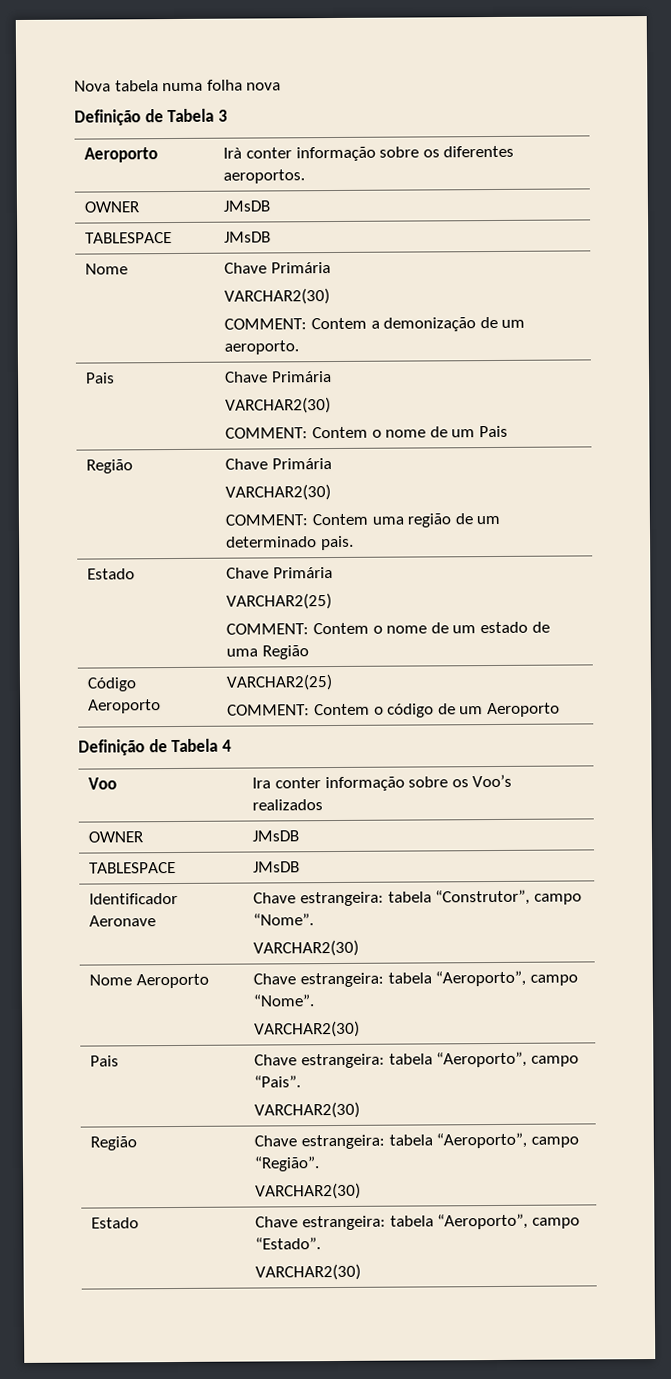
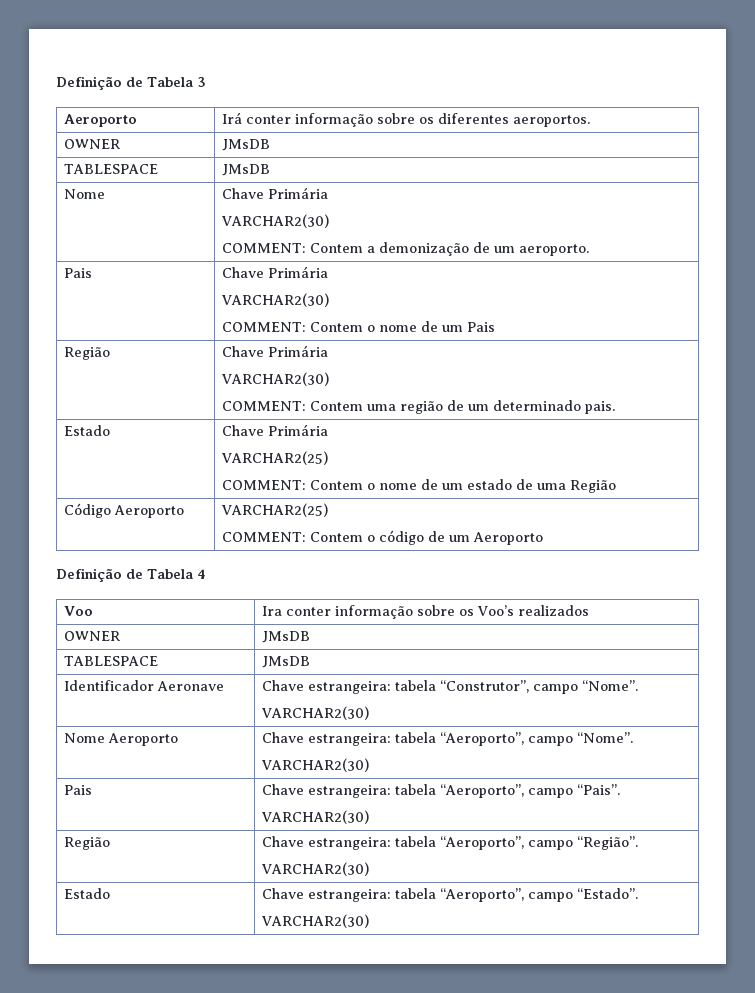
[74,79,282,92] Nova tabela numa folha nova // -> (56, 83) none
[223,147,243,159] Irà -> [221,112,242,124] Irá

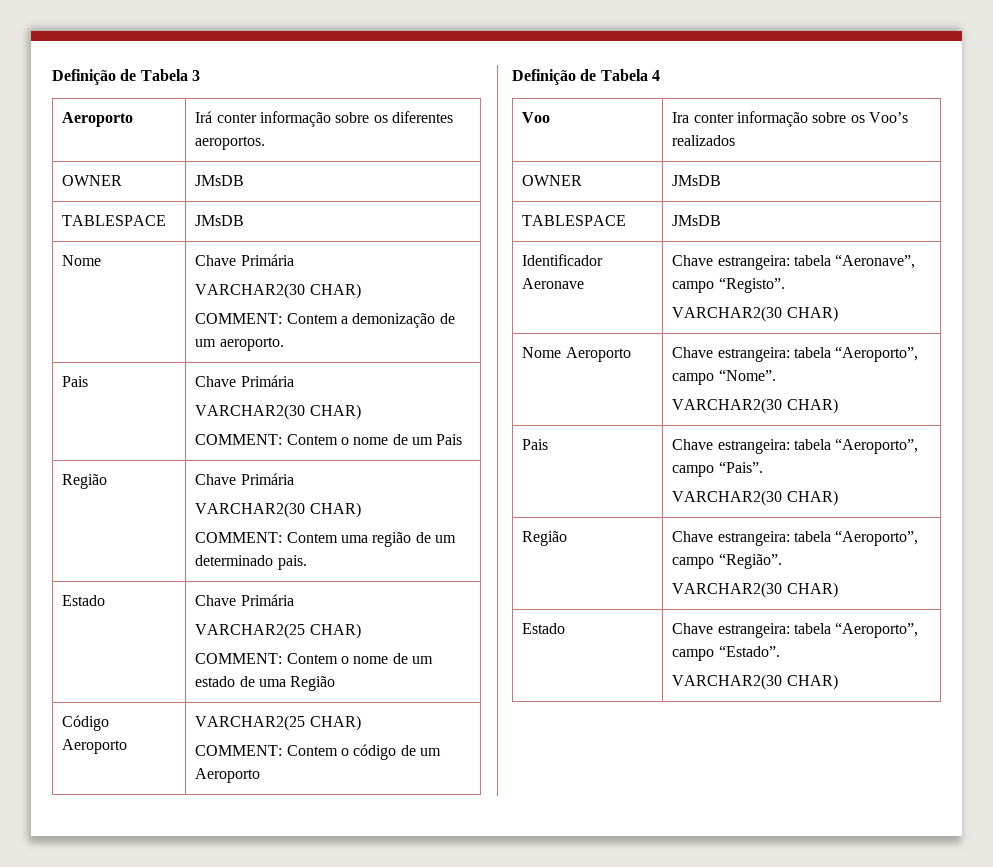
[220,214,329,228] VARCHAR2(30) -> [195,283,361,299] VARCHAR2(30 CHAR)
[220,293,329,307] VARCHAR2(30) -> [195,404,361,420] VARCHAR2(30 CHAR)
[220,372,329,386] VARCHAR2(30) -> [195,502,361,518] VARCHAR2(30 CHAR)
[220,451,328,465] VARCHAR2(25) -> [195,623,361,639] VARCHAR2(25 CHAR)
[220,503,328,517] VARCHAR2(25) -> [195,715,361,731] VARCHAR2(25 CHAR)
[439,680,638,694] [260,706,369,720] “Construtor”, campo “Nome”. // VARCHAR2(30) -> [835,254,916,269] [672,277,785,293] [672,306,838,322] “Aeronave”, campo “Registo”. // VARCHAR2(30 CHAR)
[260,758,369,772] VARCHAR2(30) -> [672,398,838,414] VARCHAR2(30 CHAR)
[260,810,369,824] VARCHAR2(30) -> [672,490,838,506] VARCHAR2(30 CHAR)
[260,862,369,876] VARCHAR2(30) -> [672,582,838,598] VARCHAR2(30 CHAR)
[260,914,369,928] VARCHAR2(30) -> [672,674,838,690] VARCHAR2(30 CHAR)

